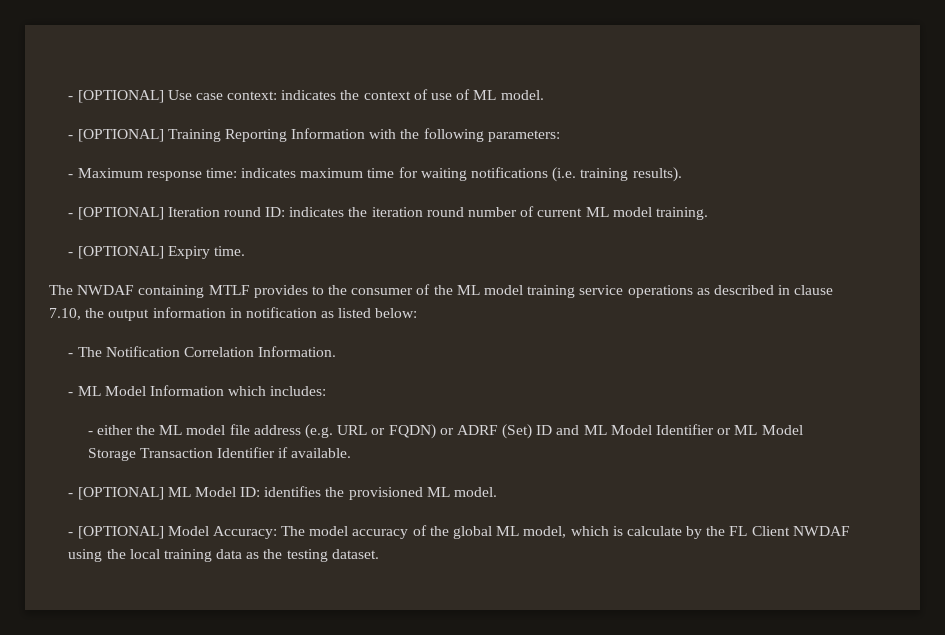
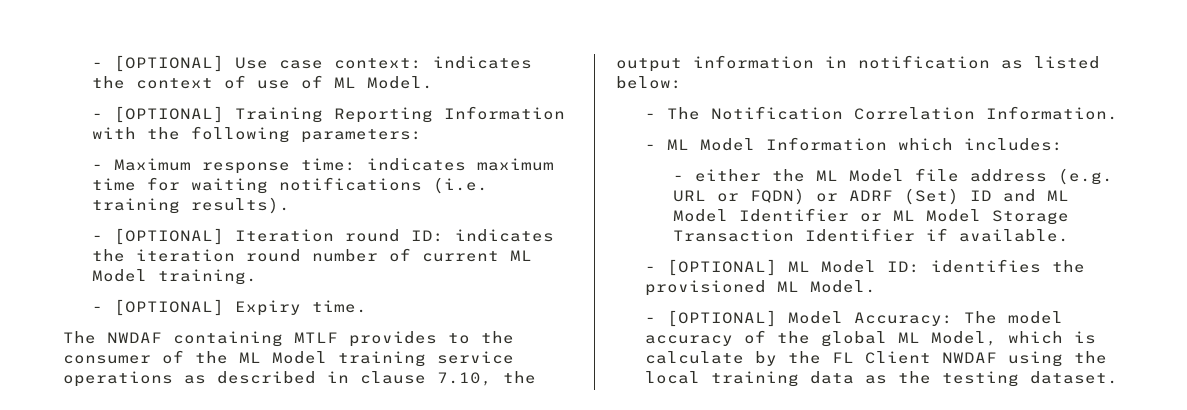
[500,90,544,100] model. -> [366,76,433,89] Model.
[612,207,652,217] model -> [91,269,147,282] Model
[484,285,524,295] model -> [272,351,327,364] Model
[186,425,226,435] model -> [849,169,905,182] Model
[454,487,498,497] model. -> [809,280,876,293] Model.
[523,526,567,538] model, -> [930,331,997,346] Model,

